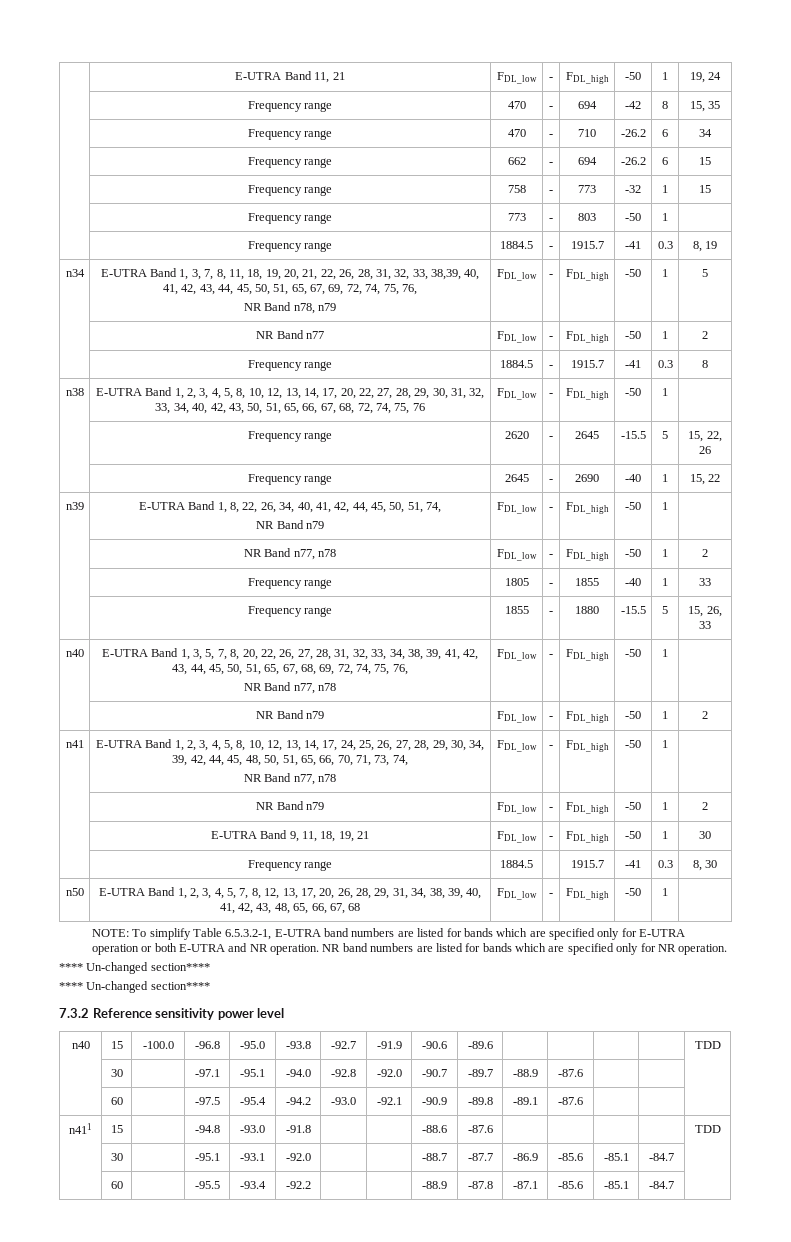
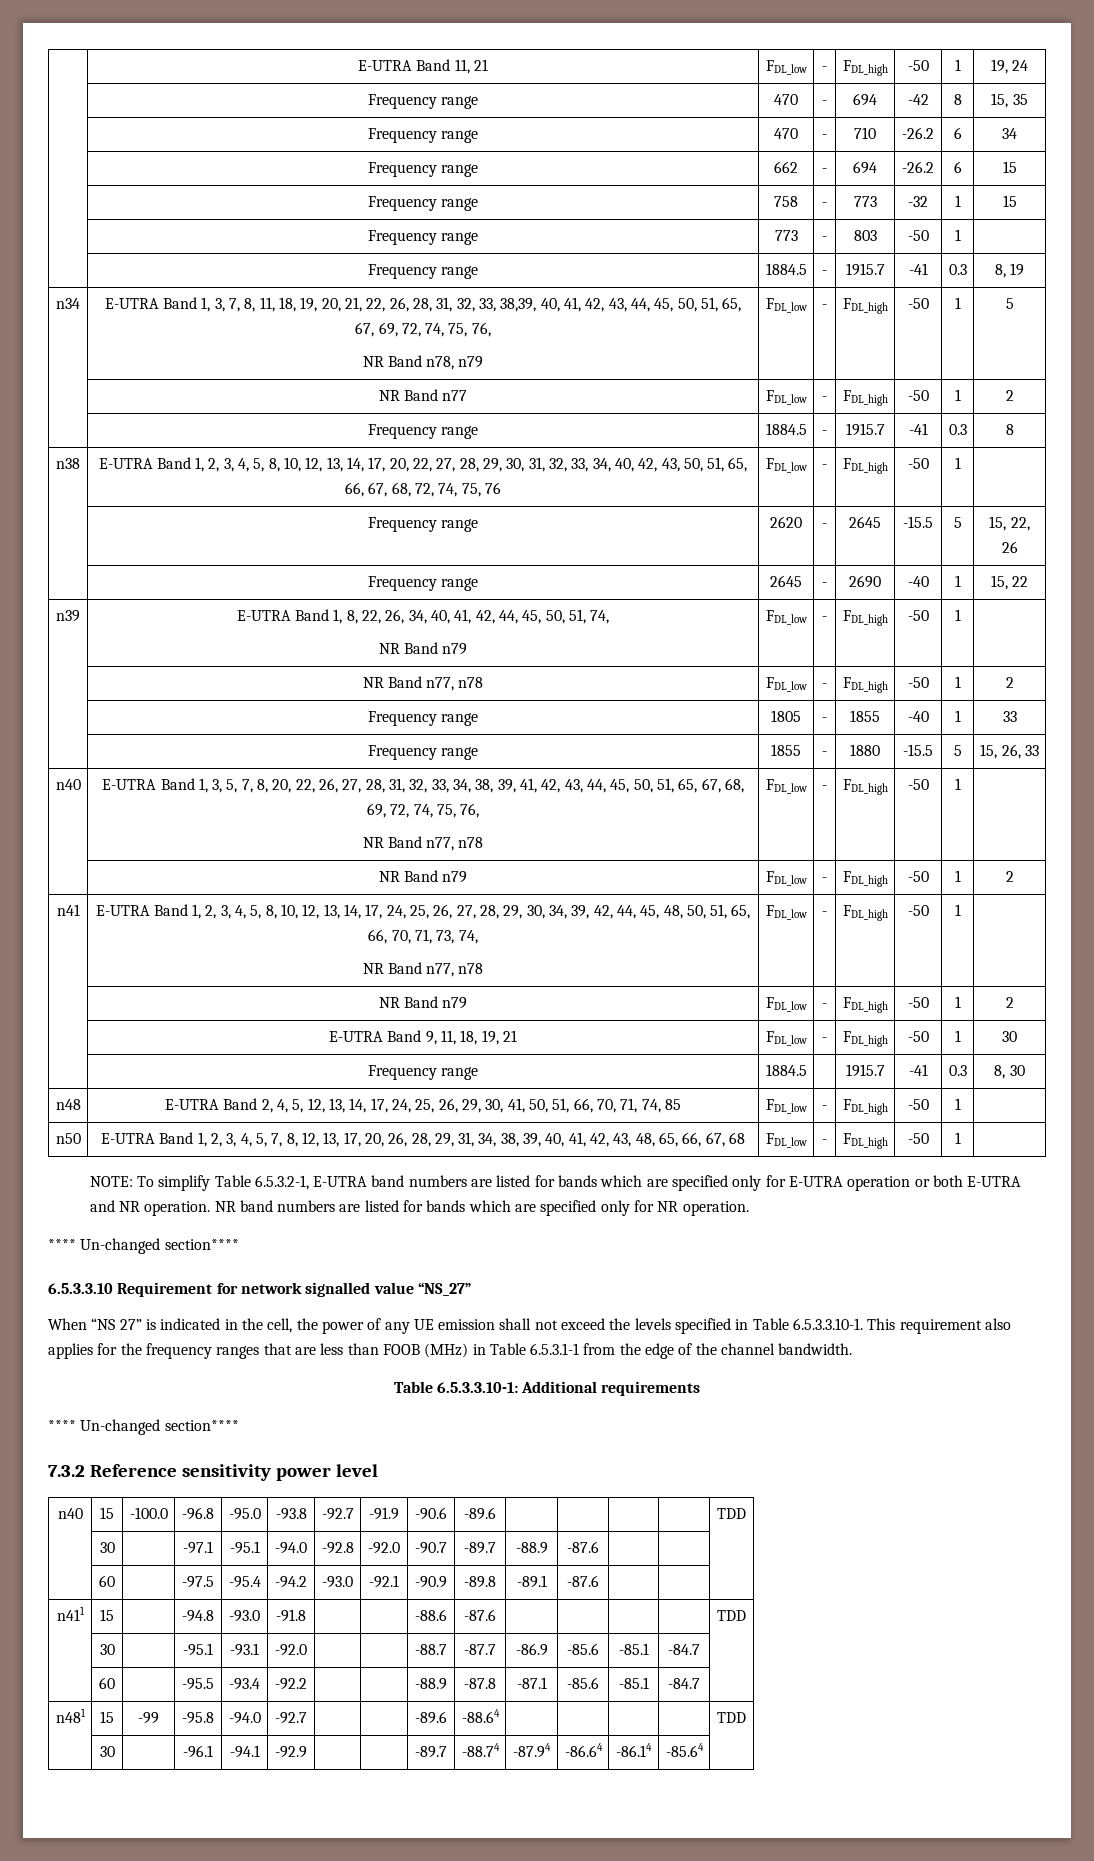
(718, 864) none -> [55,1099,81,1110] [165,1098,681,1113] [765,1099,807,1114] [822,1105,827,1110] [842,1099,888,1115] [907,1099,929,1110] [954,1098,961,1110] // n48 | E-UTRA Band 2, 4, 5, 12, 13, 14, 17, 24, 25, 26, 29, 30, 41, 50, 51, 66, 70, 71, 74, 85 | FDL_low | - | FDL_high | -50 | 1 |
(210, 967) none -> [48,1282,471,1297] [48,1318,1012,1334] [48,1343,853,1359] [393,1381,701,1396] // 6.5.3.3.10 Requirement for network signalled value “NS_27” // When “NS 27” is indicated in the cell, the power of any UE emission shall not exceed the levels specified in Table 6.5.3.3.10-1. This requirement also applies for the frequency ranges that are less than FOOB (MHz) in Table 6.5.3.1-1 from the edge of the channel bandwidth. // Table 6.5.3.3.10-1: Additional requirements
(674, 1185) none -> [55,1708,86,1723] [100,1711,114,1723] [138,1712,159,1724] [182,1712,214,1724] [228,1712,261,1724] [275,1712,307,1724] [415,1711,447,1724] [461,1709,500,1723] [717,1712,746,1723] [99,1746,115,1757] [183,1745,213,1758] [229,1745,260,1758] [275,1746,307,1758] [415,1746,447,1758] [461,1743,500,1757] [513,1743,551,1758] [564,1743,603,1757] [616,1743,652,1757] [665,1743,704,1757] // n481 | 15 | -99 | -95.8 | -94.0 | -92.7 | | | -89.6 | -88.64 | | | | | TDD // | 30 | | -96.1 | -94.1 | -92.9 | | | -89.7 | -88.74 | -87.94 | -86.64 | -86.14 | -85.64 |

